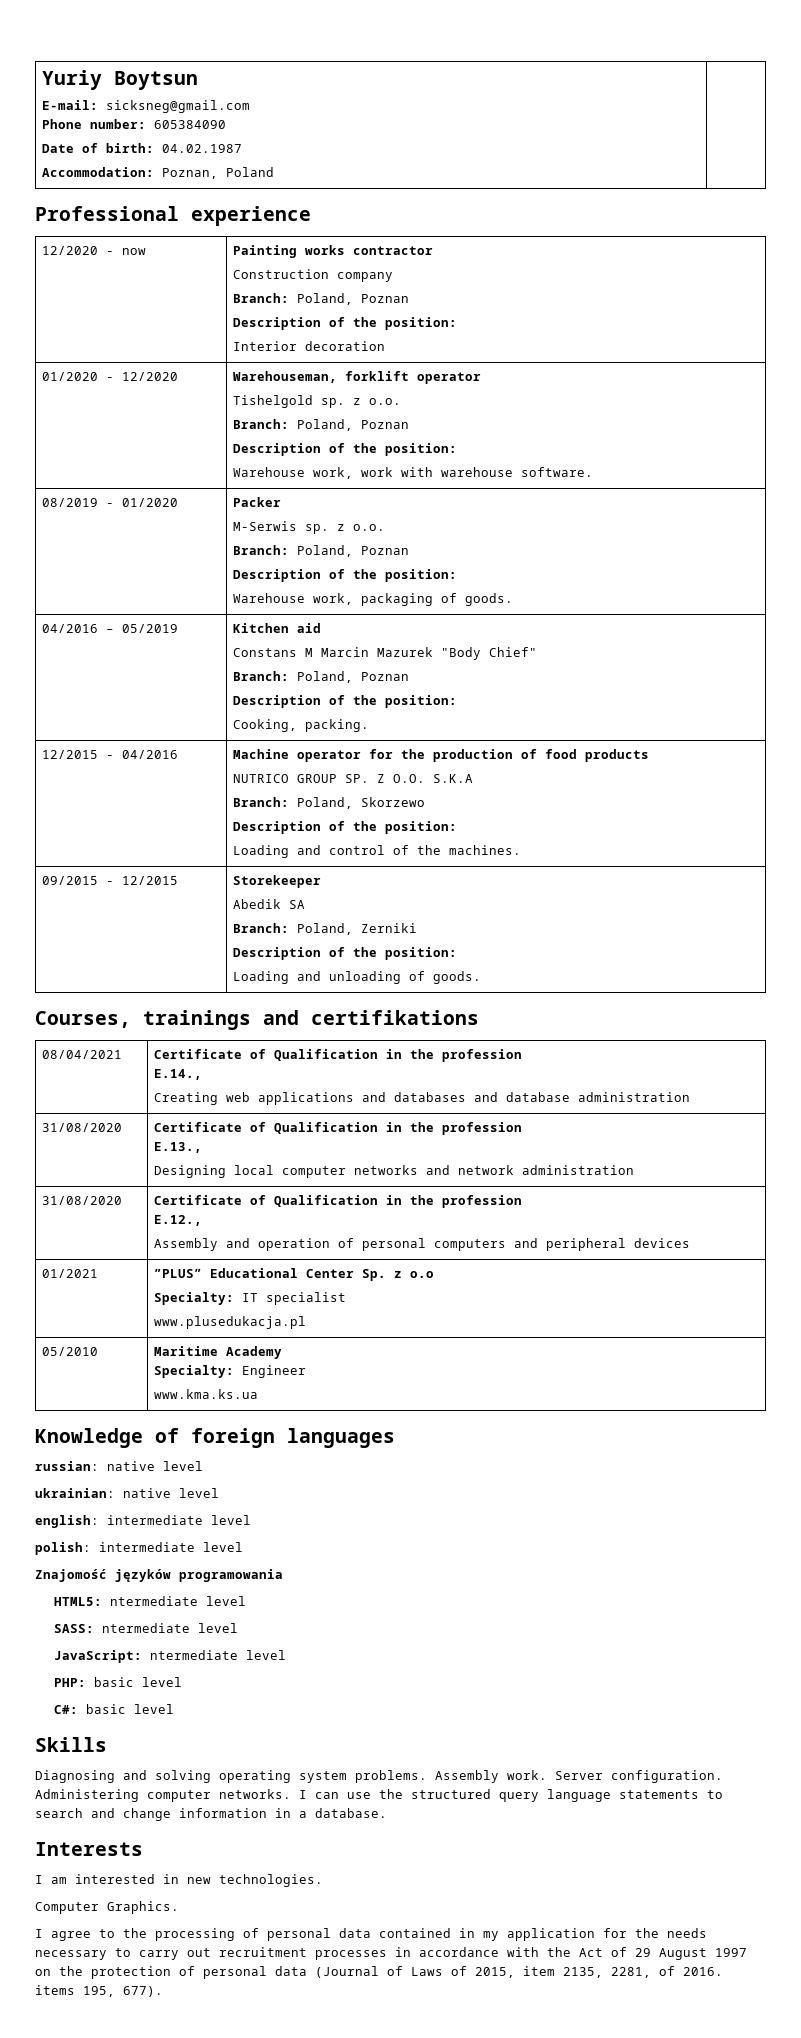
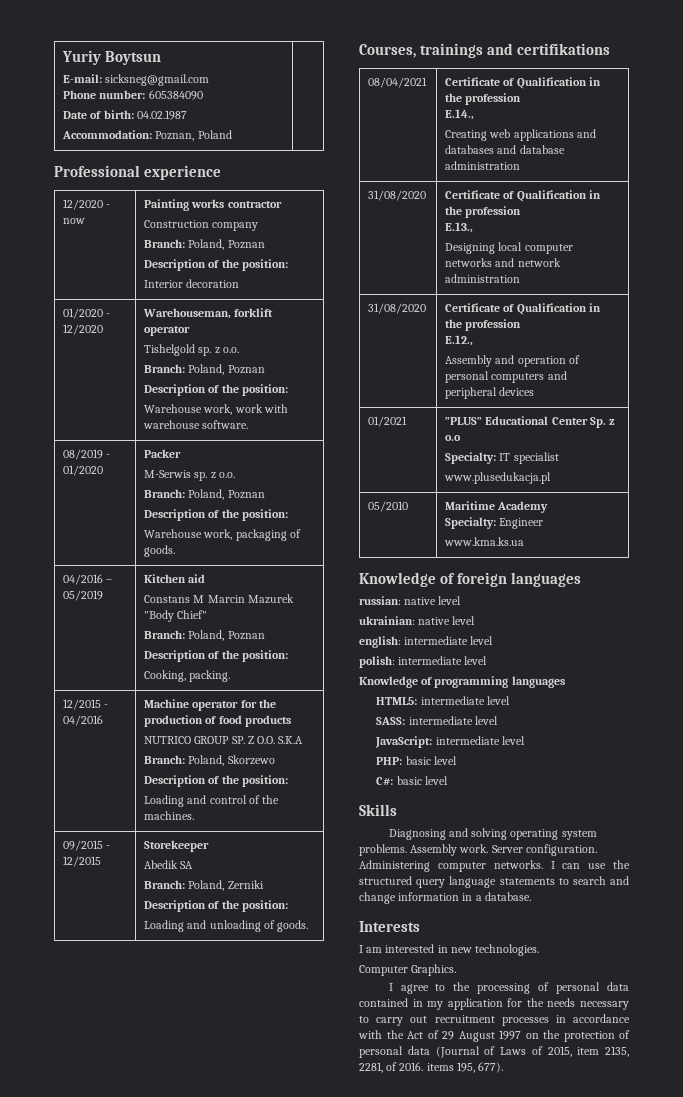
[35,1569,283,1582] Znajomość języków programowania -> [359,676,565,688] Knowledge of programming languages
[110,1596,199,1606] ntermediate -> [420,696,485,705] intermediate
[102,1623,191,1633] ntermediate -> [408,716,473,725] intermediate
[150,1650,239,1660] ntermediate -> [435,736,500,745] intermediate

